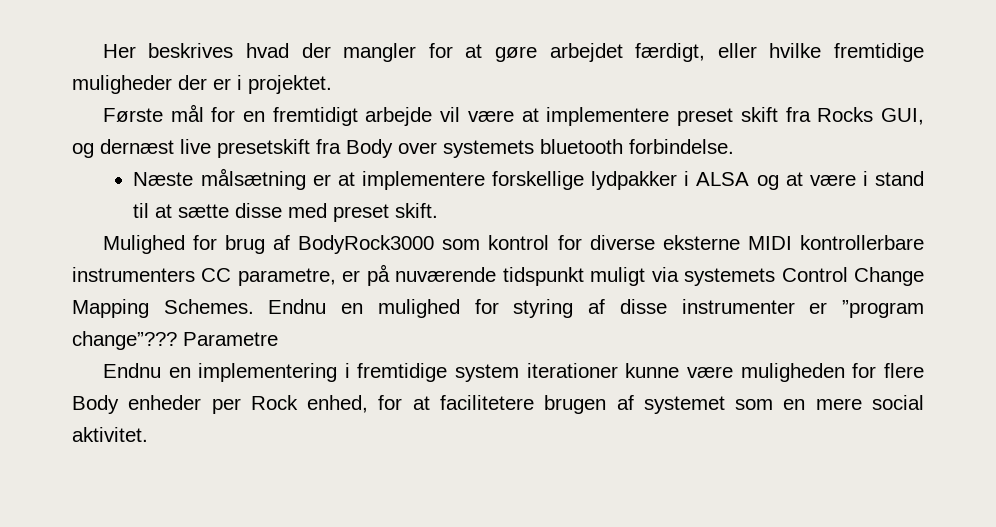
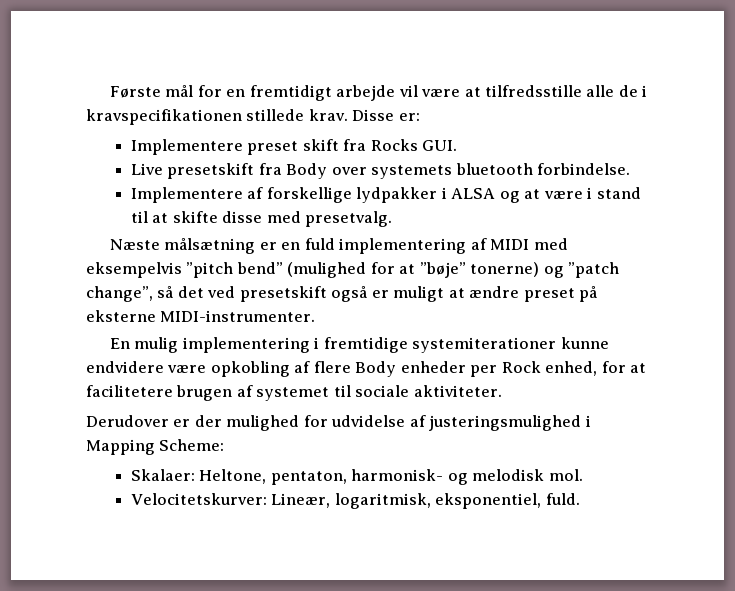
[102,43,924,62] [72,75,332,94] Her beskrives hvad der mangler for at gøre arbejdet færdigt, eller hvilke fremtidige muligheder der er i projektet. // -> (109, 92) none
[546,107,924,126] [72,139,211,158] implementere preset skift fra Rocks GUI, og dernæst live -> [485,85,648,97] [86,109,420,125] [131,139,458,155] [131,163,164,175] tilfredsstille alle de i kravspecifikationen stillede krav. Disse er: // Implementere preset skift fra Rocks GUI. // Live
[133,168,485,190] Næste målsætning er at implementere -> [131,187,264,203] Implementere af
[178,204,230,218] sætte -> [172,211,218,223] skifte
[333,203,439,222] [102,235,925,254] [72,264,925,286] [72,299,925,318] [72,331,278,350] [102,363,877,382] preset skift. // Mulighed for brug af BodyRock3000 som kontrol for diverse eksterne MIDI kontrollerbare instrumenters CC parametre, er på nuværende tidspunkt muligt via systemets Control Change Mapping Schemes. Endnu en mulighed for styring af disse instrumenter er ”program change”??? Parametre // Endnu en implementering i fremtidige system iterationer kunne være muligheden for -> [305,211,393,227] [109,238,568,254] [86,262,620,278] [86,286,598,302] [86,310,316,322] [109,337,609,353] [86,361,311,377] presetvalg. // Næste målsætning er en fuld implementering af MIDI med eksempelvis ”pitch bend” (mulighed for at ”bøje” tonerne) og ”patch change”, så det ved presetskift også er muligt at ændre preset på eksterne MIDI-instrumenter. // En mulig implementering i fremtidige systemiterationer kunne endvidere være opkobling af
[735,395,925,410] [72,427,148,442] som en mere social aktivitet. -> [333,385,502,397] [86,415,591,431] [86,439,225,455] [131,469,583,485] [131,493,580,509] til sociale aktiviteter. // Derudover er der mulighed for udvidelse af justeringsmulighed i Mapping Scheme: // Skalaer: Heltone, pentaton, harmonisk- og melodisk mol. // Velocitetskurver: Lineær, logaritmisk, eksponentiel, fuld.

